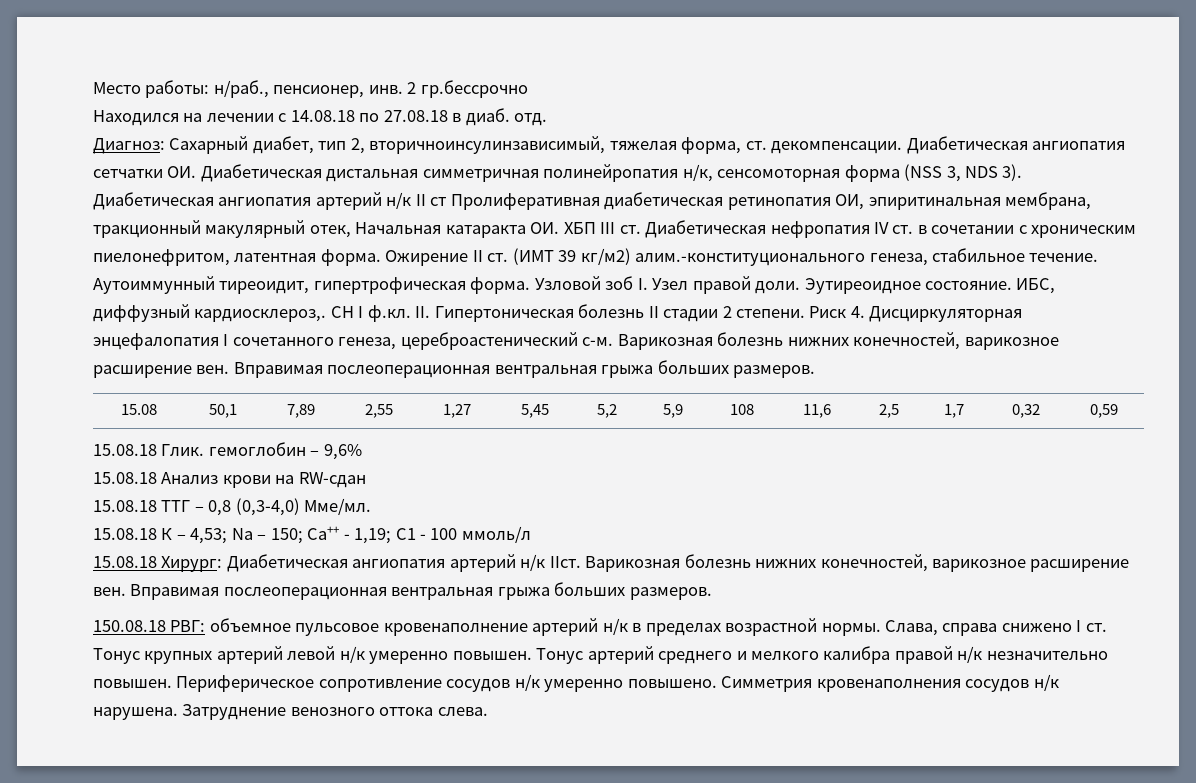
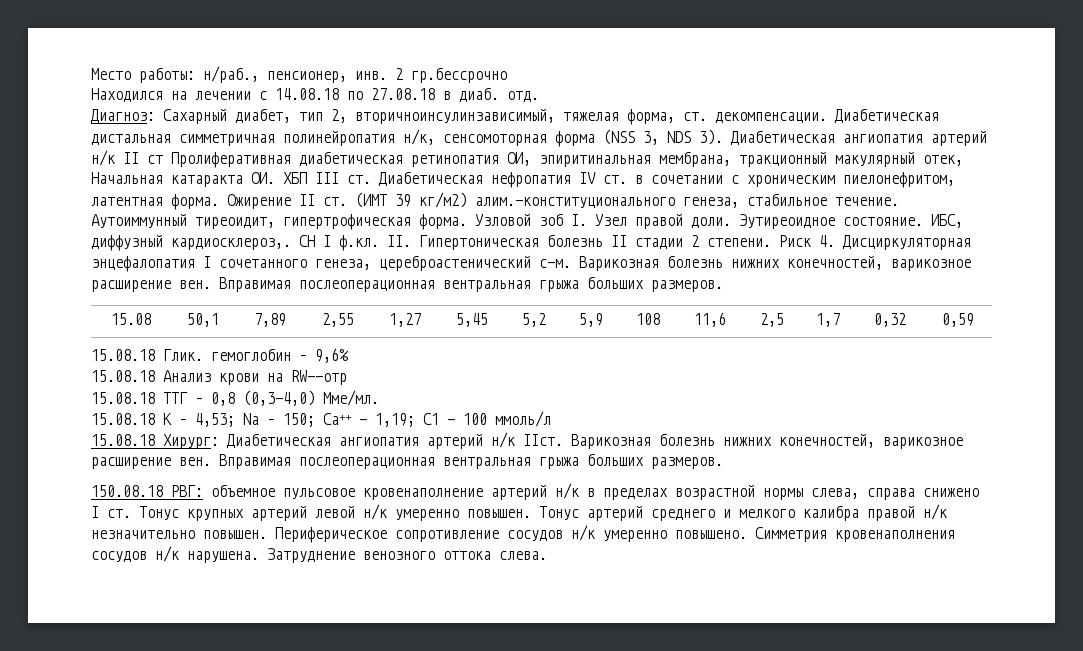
[1032,141,1126,150] [93,164,322,182] ангиопатия сетчатки ОИ. Диабетическая -> (939, 115) none
[298,472,366,488] RW-сдан -> [291,370,347,385] RW--отр
[821,620,939,636] нормы. Слава, -> [763,488,859,500] нормы слева,

